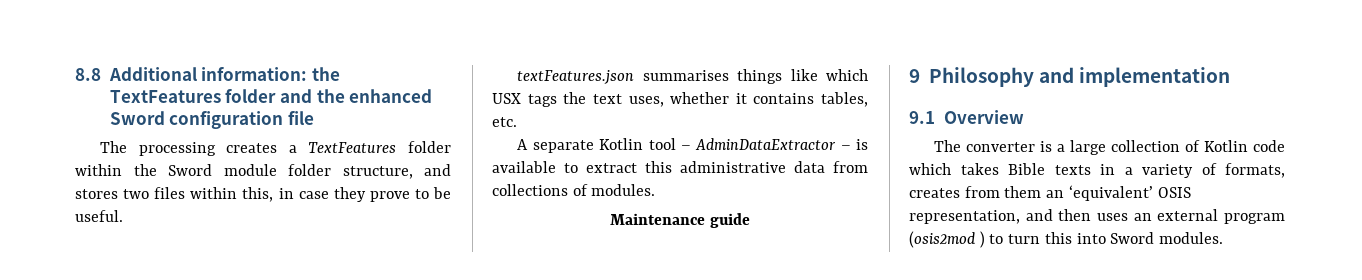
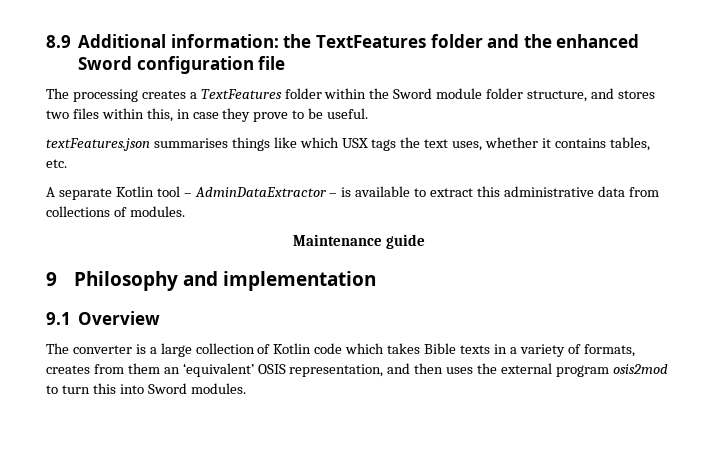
[75,68,101,81] 8.8 -> [46,35,71,48] 8.9
[1133,213,1152,221] an -> [477,363,498,374] the
[909,231,985,248] (osis2mod ) -> [612,364,668,374] osis2mod

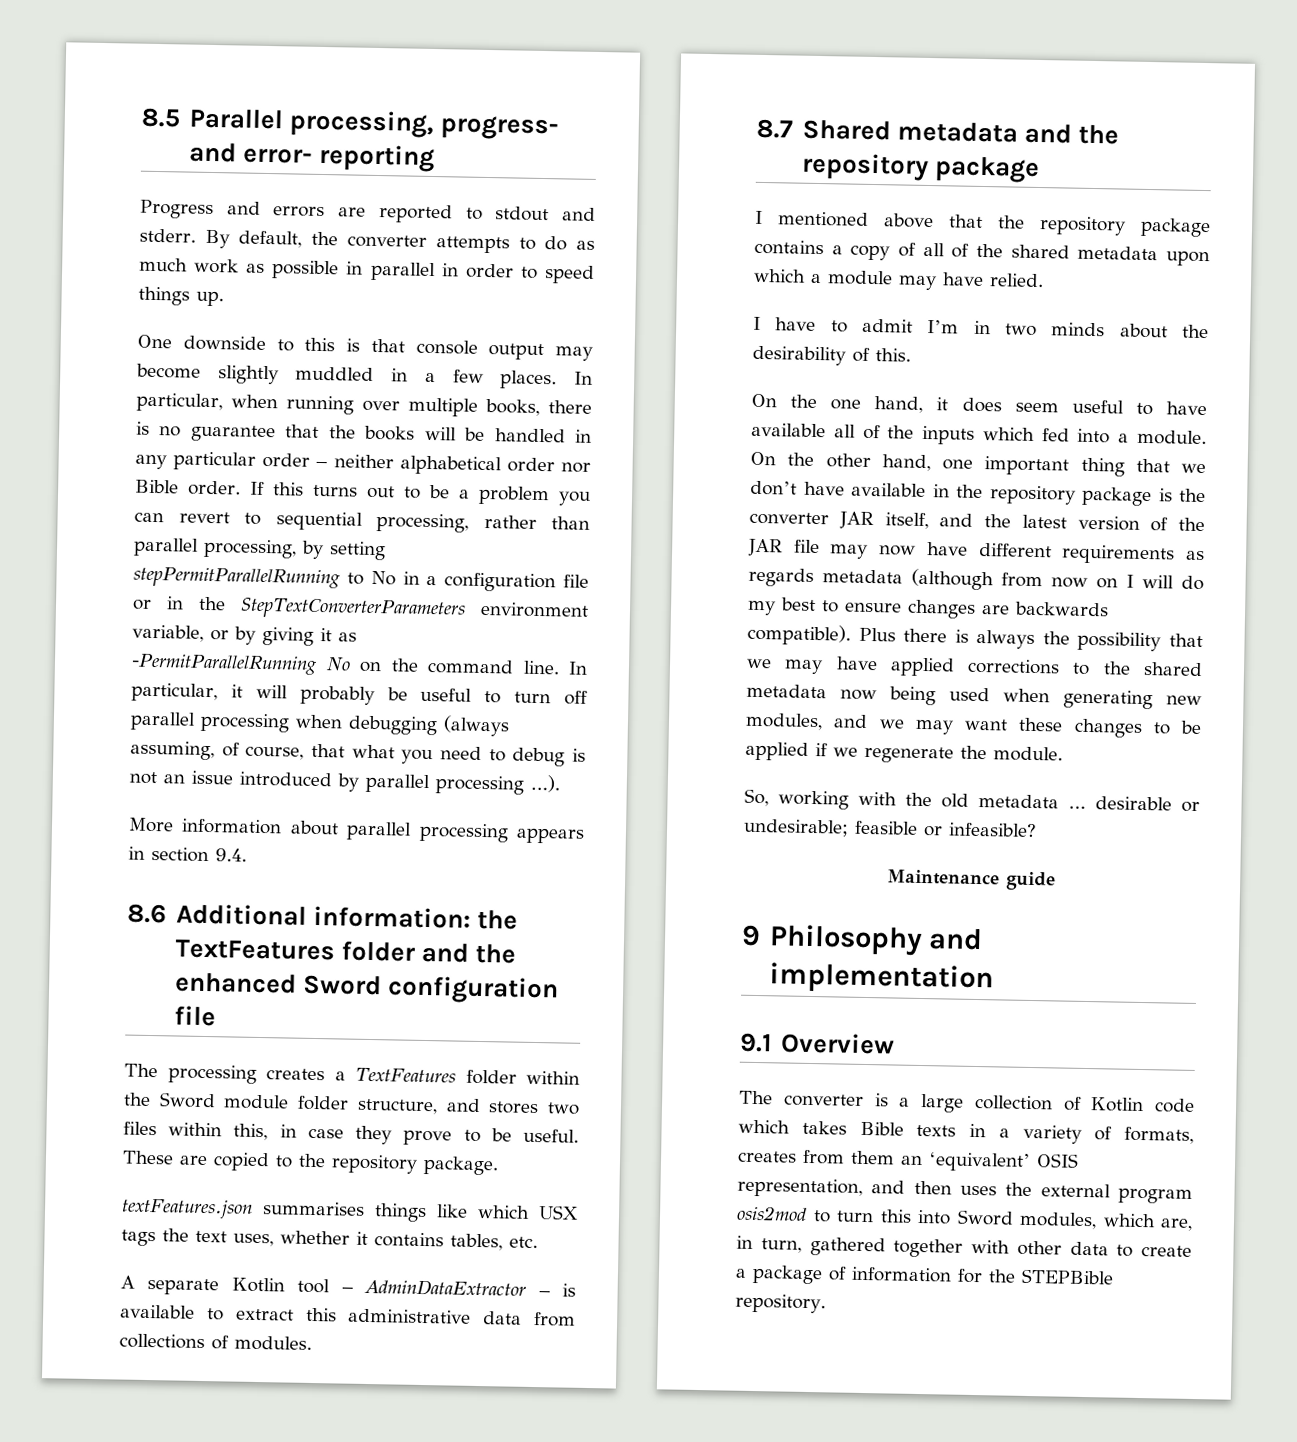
[46,35,71,48] 8.9 -> [141,107,559,141] [188,142,435,173] [140,199,596,224] [139,228,595,254] [139,257,595,284] [138,286,224,307] [137,334,593,361] [136,363,593,390] [136,392,592,417] [136,421,593,443] [135,451,591,476] [135,479,591,506] [134,511,590,533] [133,537,386,561] [133,566,589,593] [132,596,589,621] [132,624,357,646] [131,653,588,675] [131,682,588,706] [130,711,510,737] [130,740,586,767] [129,770,560,795] [128,817,585,844] [128,846,247,863] [127,903,167,924] 8.5 Parallel processing, progress- and error- reporting // Progress and errors are reported to stdout and stderr. By default, the converter attempts to do as much work as possible in parallel in order to speed things up. // One downside to this is that console output may become slightly muddled in a few places. In particular, when running over multiple books, there is no guarantee that the books will be handled in any particular order – neither alphabetical order nor Bible order. If this turns out to be a problem you can revert to sequential processing, rather than parallel processing, by setting stepPermitParallelRunning to No in a configuration file or in the StepTextConverterParameters environment variable, or by giving it as // -PermitParallelRunning No on the command line. In particular, it will probably be useful to turn off parallel processing when debugging (always assuming, of course, that what you need to debug is not an issue introduced by parallel processing …). // More information about parallel processing appears in section 9.4. // 8.6
(369, 113) none -> [122,1150,499,1176] These are copied to the repository package.
(185, 211) none -> [756,118,1119,145] [800,152,1040,183] [755,210,1211,238] [754,239,1210,267] [753,268,1044,291] [753,316,1209,339] [752,345,911,366] [751,393,1207,416] [751,422,1207,446] [750,451,1206,477] [750,480,1206,507] [749,511,1205,532] [748,538,1205,565] [748,567,1204,591] [747,597,1109,619] [747,623,1203,652] [746,656,1203,677] [746,683,1202,710] [745,712,1202,738] [745,741,1063,764] [744,788,1200,813] [743,818,1037,838] // 8.7 Shared metadata and the repository package // I mentioned above that the repository package contains a copy of all of the shared metadata upon which a module may have relied. // I have to admit I’m in two minds about the desirability of this. // On the one hand, it does seem useful to have available all of the inputs which fed into a module. On the other hand, one important thing that we don’t have available in the repository package is the converter JAR itself, and the latest version of the JAR file may now have different requirements as regards metadata (although from now on I will do my best to ensure changes are backwards compatible). Plus there is always the possibility that we may have applied corrections to the shared metadata now being used when generating new modules, and we may want these changes to be applied if we regenerate the module. // So, working with the old metadata … desirable or undesirable; feasible or infeasible?
[190,383,246,394] modules. -> [1019,1211,1193,1231] [736,1235,1192,1258] [735,1264,1114,1285] [735,1293,826,1314] modules, which are, in turn, gathered together with other data to create a package of information for the STEPBible repository.

